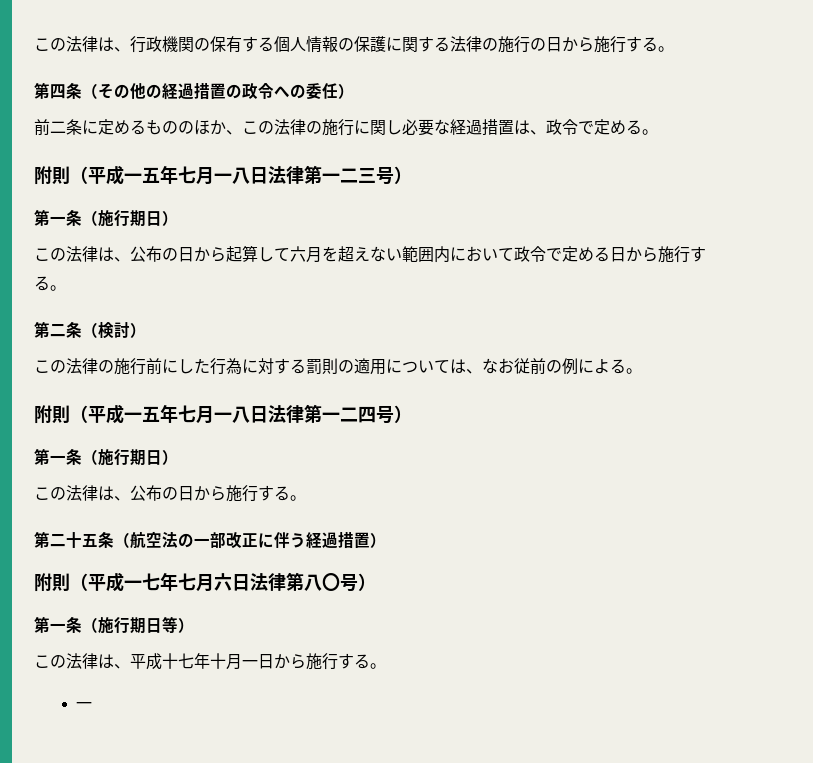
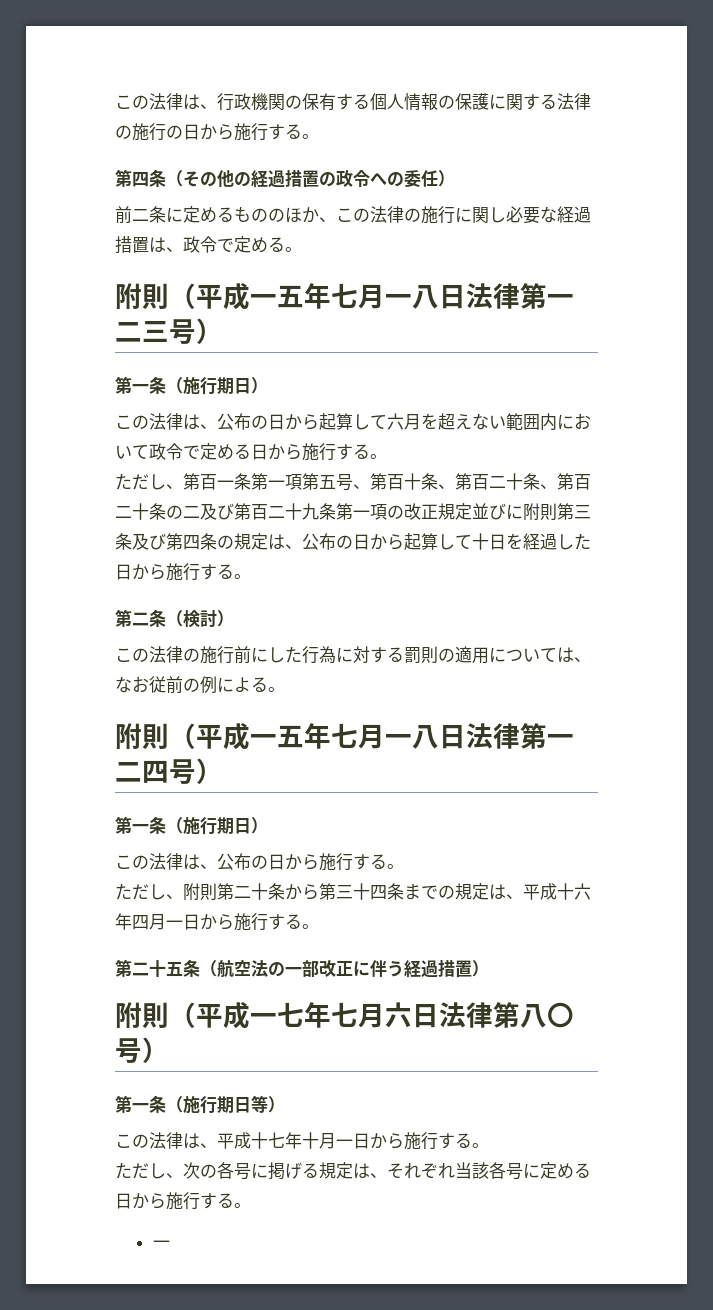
(66, 288) none -> [115,473,591,491] [115,503,591,521] [115,533,591,550] [115,563,251,581] // ただし、第百一条第一項第五号、第百十条、第百二十条、第百二十条の二及び第百二十九条第一項の改正規定並びに附則第三条及び第四条の規定は、公布の日から起算して十日を経過した日から施行する。
(306, 498) none -> [115,883,591,901] [115,913,319,931] // ただし、附則第二十条から第三十四条までの規定は、平成十六年四月一日から施行する。
(386, 666) none -> [115,1162,591,1180] [115,1192,251,1210] // ただし、次の各号に掲げる規定は、それぞれ当該各号に定める日から施行する。

